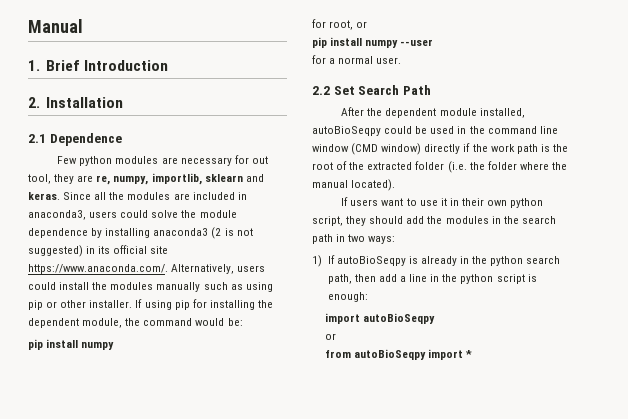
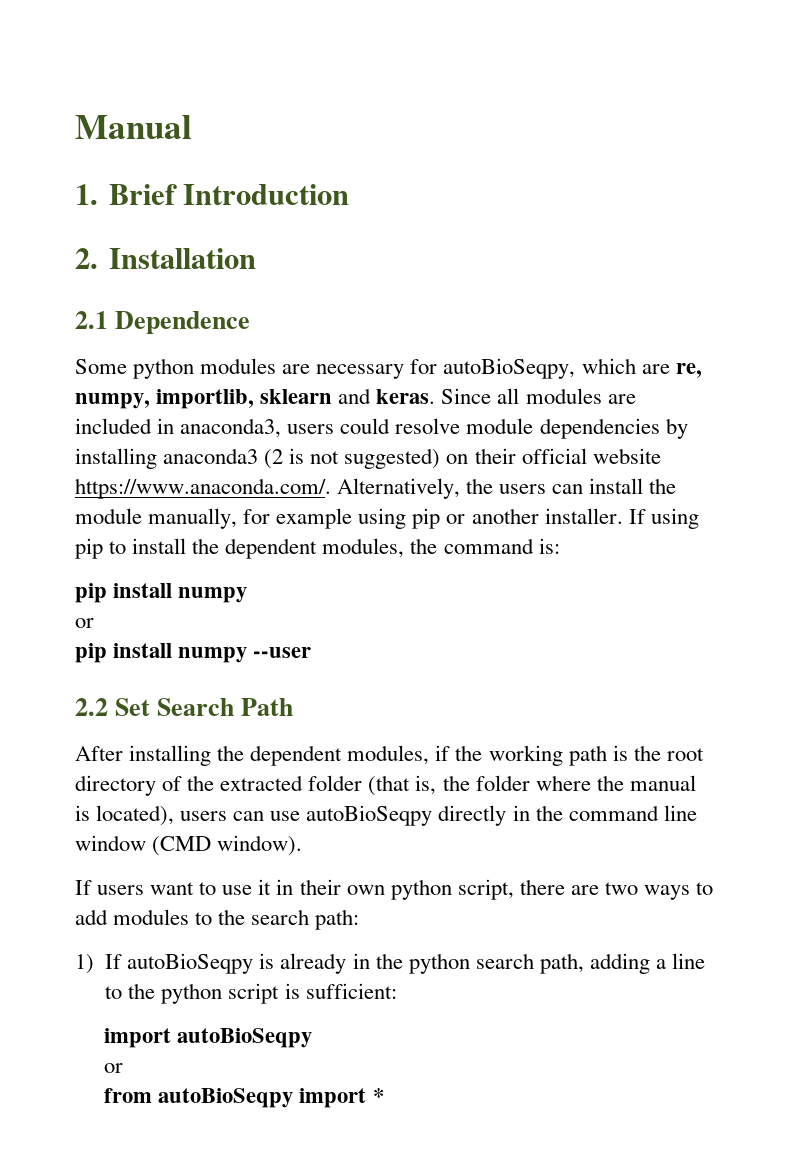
[57,156,78,164] Few -> [75,359,127,374] Some
[251,156,268,164] [28,174,75,184] out tool, they -> [443,358,636,379] autoBioSeqpy, which
[109,192,125,200] the -> (520, 396) none
[151,210,237,218] [28,228,88,238] solve the module dependence -> [395,418,660,439] resolve module dependencies
[86,245,169,254] [28,264,266,274] [28,282,243,292] in its official site https://www.anaconda.com/. Alternatively, users could install the modules manually such as -> [446,448,661,464] [75,478,677,499] [75,508,353,529] on their official website https://www.anaconda.com/. Alternatively, the users can install the module manually, for example
[60,300,87,308] other -> [471,508,539,524] another
[192,299,273,310] [28,318,243,328] for installing the dependent module, the command would be: -> [109,538,560,559] to install the dependent modules, the command is:
[312,19,354,30] for root, -> (248, 595) none
[312,55,402,64] // for a normal user. -> (312, 652) none
[367,108,525,118] [312,126,455,136] the dependent module installed, autoBioSeqpy could be used -> [129,745,704,766] [75,775,696,796] [75,805,507,826] installing the dependent modules, if the working path is the root directory of the extracted folder (that is, the folder where the manual is located), users can use autoBioSeqpy directly
[381,143,568,155] [312,161,567,173] [312,179,396,191] window) directly if the work path is the root of the extracted folder (i.e. the folder where the manual located). -> [217,835,303,856] window).
[346,216,556,226] [312,234,396,244] they should add the modules in the search path in two ways: -> [519,879,714,900] [75,909,360,930] there are two ways to add modules to the search path:
[354,274,397,282] then add -> [589,953,650,974] adding
[430,274,440,282] in -> [105,986,123,999] to
[327,292,368,302] enough: -> [305,983,397,999] sufficient:

